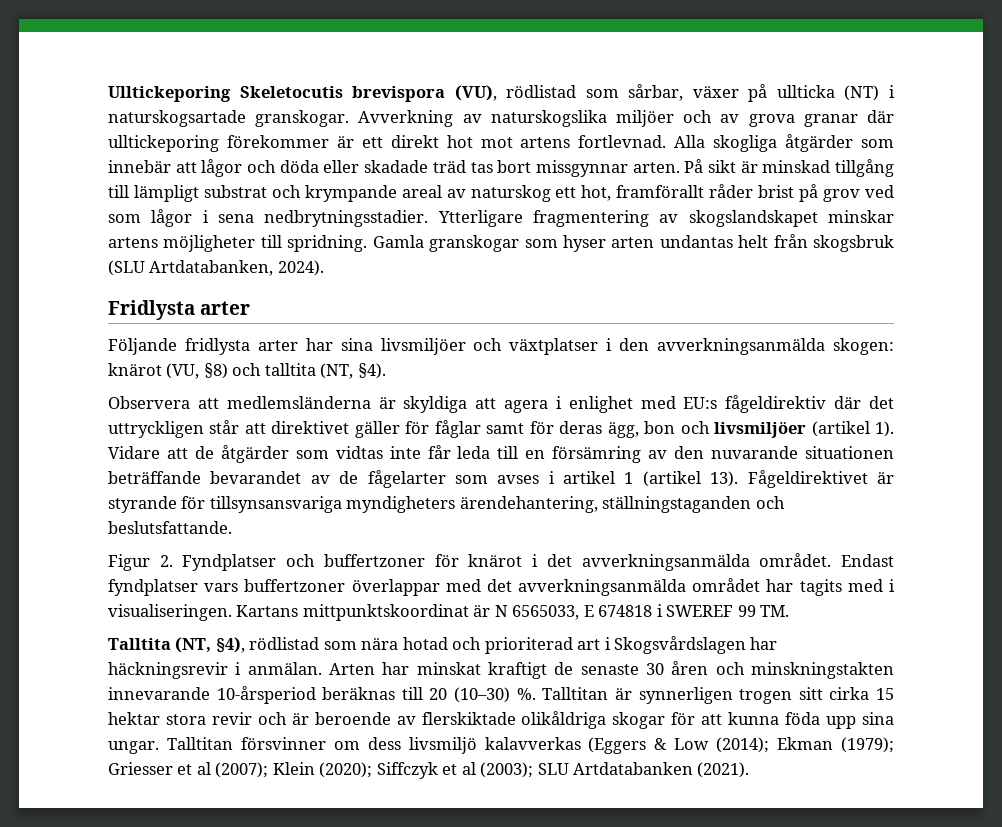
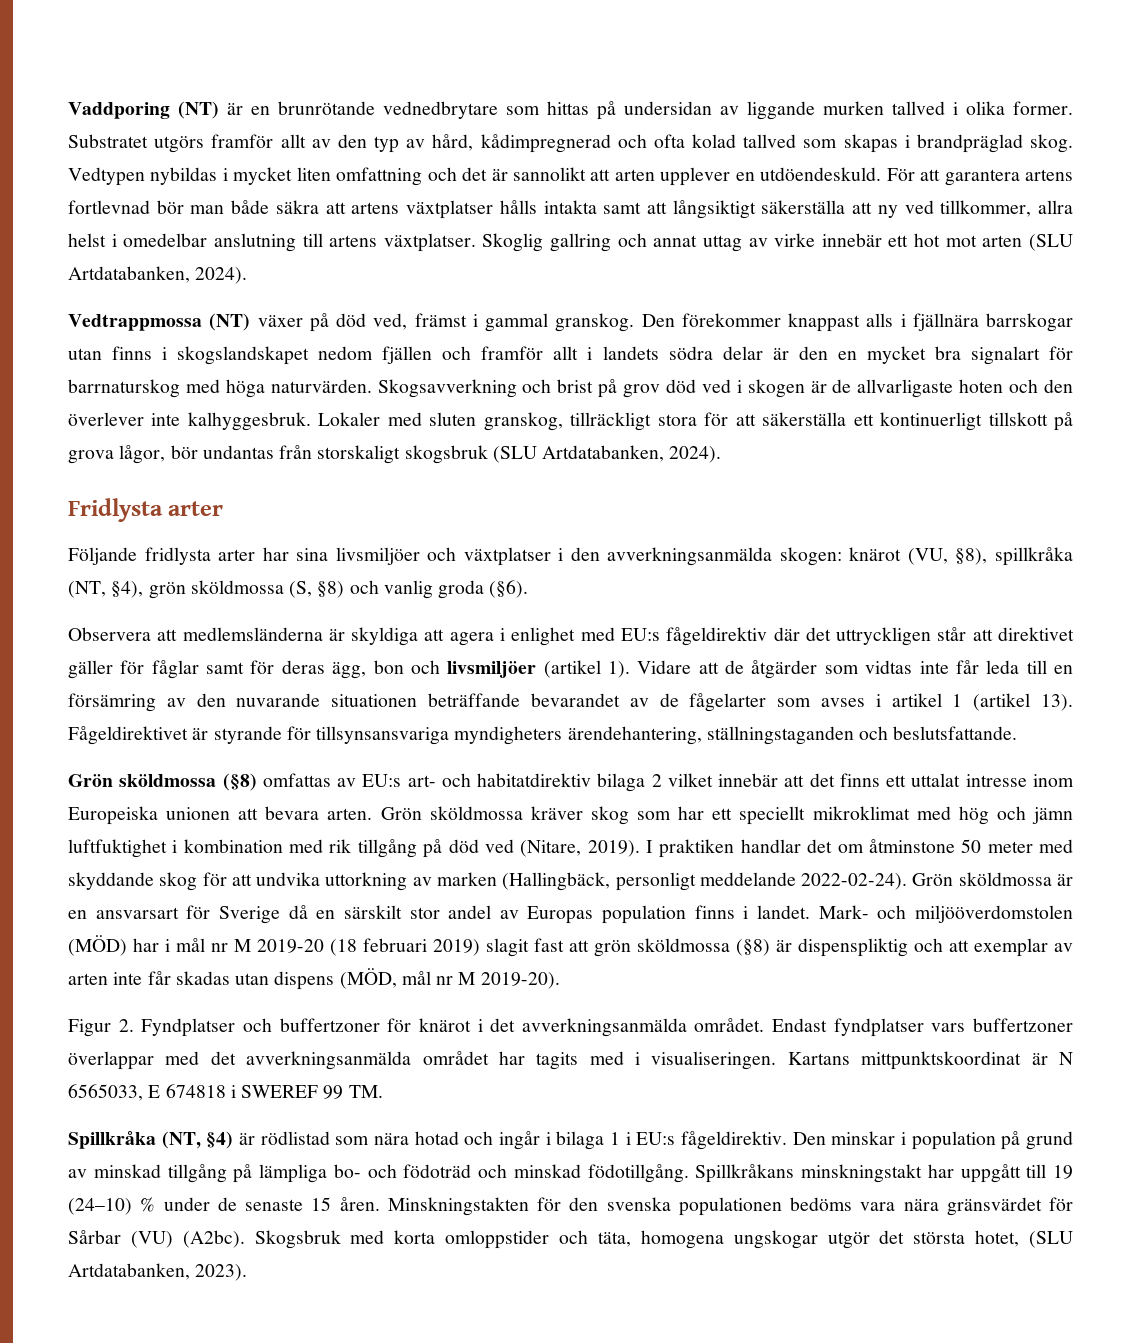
[108,84,895,102] [108,110,895,127] [108,134,894,152] [108,159,894,177] [108,184,895,202] [108,209,895,227] [108,234,808,252] Ulltickeporing Skeletocutis brevispora (VU), rödlistad som sårbar, växer på ullticka (NT) i naturskogsartade granskogar. Avverkning av naturskogslika miljöer och av grova granar där ulltickeporing förekommer är ett direkt hot mot artens fortlevnad. Alla skogliga åtgärder som innebär att lågor och döda eller skadade träd tas bort missgynnar arten. På sikt är minskad tillgång till lämpligt substrat och krympande areal av naturskog ett hot, framförallt råder brist på grov ved som lågor i sena nedbrytningsstadier. Ytterligare fragmentering av skogslandskapet minskar artens möjligheter till spridning. Gamla granskogar som hyser arten undantas helt från -> [68,101,1073,120] [68,134,1073,153] [68,167,1074,186] [68,200,1073,219] [68,233,1074,252] [68,266,248,284] [68,313,1073,332] [68,346,1074,365] [68,379,1074,398] [68,412,1073,431] [68,445,401,464] Vaddporing (NT) är en brunrötande vednedbrytare som hittas på undersidan av liggande murken tallved i olika former. Substratet utgörs framför allt av den typ av hård, kådimpregnerad och ofta kolad tallved som skapas i brandpräglad skog. Vedtypen nybildas i mycket liten omfattning och det är sannolikt att arten upplever en utdöendeskuld. För att garantera artens fortlevnad bör man både säkra att artens växtplatser hålls intakta samt att långsiktigt säkerställa att ny ved tillkommer, allra helst i omedelbar anslutning till artens växtplatser. Skoglig gallring och annat uttag av virke innebär ett hot mot arten (SLU Artdatabanken, 2024). // Vedtrappmossa (NT) växer på död ved, främst i gammal granskog. Den förekommer knappast alls i fjällnära barrskogar utan finns i skogslandskapet nedom fjällen och framför allt i landets södra delar är den en mycket bra signalart för barrnaturskog med höga naturvärden. Skogsavverkning och brist på grov död ved i skogen är de allvarligaste hoten och den överlever inte kalhyggesbruk. Lokaler med sluten granskog, tillräckligt stora för att säkerställa ett kontinuerligt tillskott på grova lågor, bör undantas från storskaligt
[203,363,386,379] §8) och talltita (NT, §4). -> [955,547,1073,566] [68,580,529,599] §8), spillkråka (NT, §4), grön sköldmossa (S, §8) och vanlig groda (§6).
(232, 527) none -> [68,773,1075,792] [68,806,1073,825] [68,839,1073,858] [68,872,1074,891] [68,905,1073,924] [68,935,1073,957] [68,968,560,990] // Grön sköldmossa (§8) omfattas av EU:s art- och habitatdirektiv bilaga 2 vilket innebär att det finns ett uttalat intresse inom Europeiska unionen att bevara arten. Grön sköldmossa kräver skog som har ett speciellt mikroklimat med hög och jämn luftfuktighet i kombination med rik tillgång på död ved (Nitare, 2019). I praktiken handlar det om åtminstone 50 meter med skyddande skog för att undvika uttorkning av marken (Hallingbäck, personligt meddelande 2022-02-24). Grön sköldmossa är en ansvarsart för Sverige då en särskilt stor andel av Europas population finns i landet. Mark- och miljööverdomstolen (MÖD) har i mål nr M 2019-20 (18 februari 2019) slagit fast att grön sköldmossa (§8) är dispenspliktig och att exemplar av arten inte får skadas utan dispens (MÖD, mål nr M 2019-20).
[108,637,245,653] Talltita (NT, §4), -> [68,1131,255,1149] Spillkråka (NT, §4) är
[484,636,778,654] [108,661,894,679] [108,686,895,704] [108,711,895,729] [108,737,894,754] [108,762,750,779] prioriterad art i Skogsvårdslagen har häckningsrevir i anmälan. Arten har minskat kraftigt de senaste 30 åren och minskningstakten innevarande 10-årsperiod beräknas till 20 (10–30) %. Talltitan är synnerligen trogen sitt cirka 15 hektar stora revir och är beroende av flerskiktade olikåldriga skogar för att kunna föda upp sina ungar. Talltitan försvinner om dess livsmiljö kalavverkas (Eggers & Low (2014); Ekman (1979); Griesser et al (2007); Klein (2020); Siffczyk et al (2003); SLU Artdatabanken (2021). -> [499,1131,1073,1150] [68,1164,1073,1183] [68,1197,1073,1216] [68,1230,1073,1249] [68,1263,248,1281] ingår i bilaga 1 i EU:s fågeldirektiv. Den minskar i population på grund av minskad tillgång på lämpliga bo- och födoträd och minskad födotillgång. Spillkråkans minskningstakt har uppgått till 19 (24–10) % under de senaste 15 åren. Minskningstakten för den svenska populationen bedöms vara nära gränsvärdet för Sårbar (VU) (A2bc). Skogsbruk med korta omloppstider och täta, homogena ungskogar utgör det största hotet, (SLU Artdatabanken, 2023).

